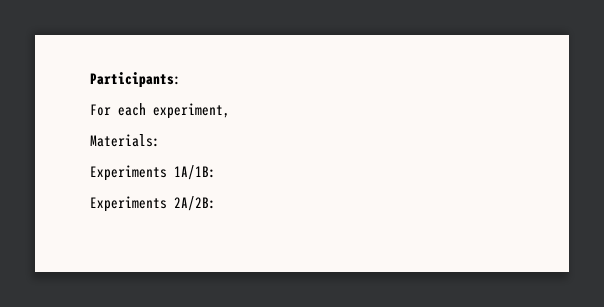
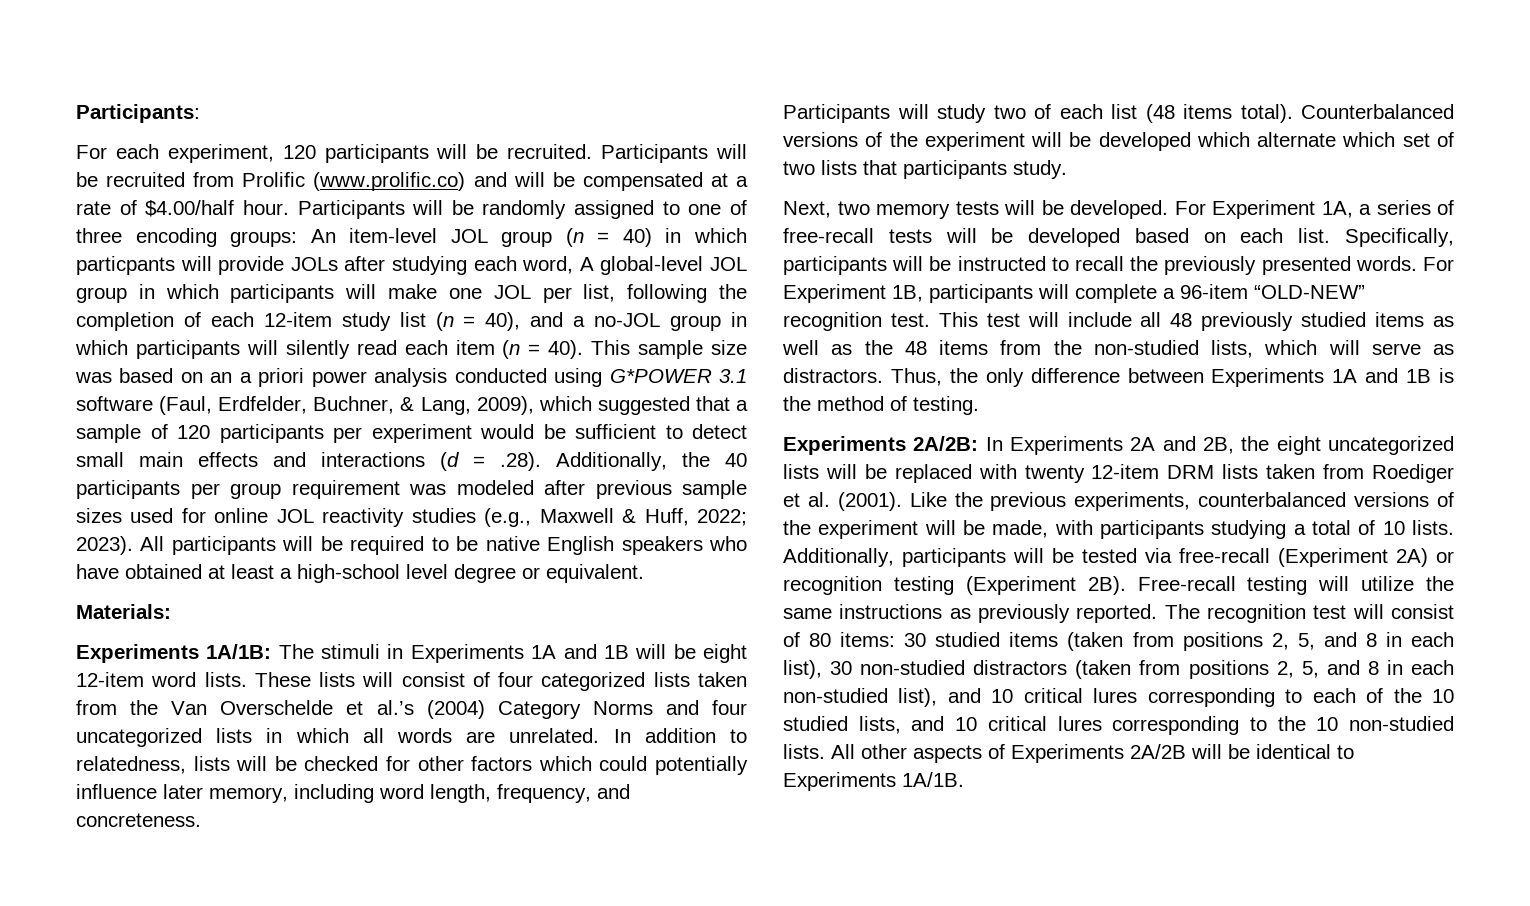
[90,134,160,147] [90,165,216,181] [90,196,216,212] // Materials: // Experiments 1A/1B: // Experiments 2A/2B: -> [282,144,748,163] [76,172,749,191] [76,200,747,219] [76,228,747,247] [76,256,748,275] [76,284,747,303] [76,312,747,331] [75,340,747,359] [75,368,747,387] [76,396,749,415] [76,424,747,443] [76,452,747,471] [76,480,747,499] [76,508,748,527] [76,536,747,555] [76,564,644,583] [76,604,171,619] [76,644,748,663] [76,672,747,691] [76,700,748,719] [76,728,747,747] [76,756,749,775] [76,784,630,803] [76,813,201,827] [783,104,1454,123] [783,132,1454,151] [783,160,1067,179] [783,200,1454,219] [783,228,1454,247] [783,256,1454,275] [783,284,1365,303] [783,312,1454,331] [782,340,1454,358] [783,368,1454,387] [783,396,979,415] [783,436,1454,455] [783,464,1454,483] [783,492,1454,511] [783,520,1454,539] [783,548,1454,567] [783,576,1454,595] [783,604,1454,623] [783,632,1454,651] [783,660,1454,679] [783,688,1454,707] [783,716,1454,735] [783,744,1354,763] [783,772,964,791] 120 participants will be recruited. Participants will be recruited from Prolific (www.prolific.co) and will be compensated at a rate of $4.00/half hour. Participants will be randomly assigned to one of three encoding groups: An item-level JOL group (n = 40) in which particpants will provide JOLs after studying each word, A global-level JOL group in which participants will make one JOL per list, following the completion of each 12-item study list (n = 40), and a no-JOL group in which participants will silently read each item (n = 40). This sample size was based on an a priori power analysis conducted using G*POWER 3.1 software (Faul, Erdfelder, Buchner, & Lang, 2009), which suggested that a sample of 120 participants per experiment would be sufficient to detect small main effects and interactions (d = .28). Additionally, the 40 participants per group requirement was modeled after previous sample sizes used for online JOL reactivity studies (e.g., Maxwell & Huff, 2022; 2023). All participants will be required to be native English speakers who have obtained at least a high-school level degree or equivalent. // Materials: // Experiments 1A/1B: The stimuli in Experiments 1A and 1B will be eight 12-item word lists. These lists will consist of four categorized lists taken from the Van Overschelde et al.’s (2004) Category Norms and four uncategorized lists in which all words are unrelated. In addition to relatedness, lists will be checked for other factors which could potentially influence later memory, including word length, frequency, and concreteness. // Participants will study two of each list (48 items total). Counterbalanced versions of the experiment will be developed which alternate which set of two lists that participants study. // Next, two memory tests will be developed. For Experiment 1A, a series of free-recall tests will be developed based on each list. Specifically, participants will be instructed to recall the previously presented words. For Experiment 1B, participants will complete a 96-item “OLD-NEW” recognition test. This test will include all 48 previously studied items as well as the 48 items from the non-studied lists, which will serve as distractors. Thus, the only difference between Experiments 1A and 1B is the method of testing. // Experiments 2A/2B: In Experiments 2A and 2B, the eight uncategorized lists will be replaced with twenty 12-item DRM lists taken from Roediger et al. (2001). Like the previous experiments, counterbalanced versions of the experiment will be made, with participants studying a total of 10 lists. Additionally, participants will be tested via free-recall (Experiment 2A) or recognition testing (Experiment 2B). Free-recall testing will utilize the same instructions as previously reported. The recognition test will consist of 80 items: 30 studied items (taken from positions 2, 5, and 8 in each list), 30 non-studied distractors (taken from positions 2, 5, and 8 in each non-studied list), and 10 critical lures corresponding to each of the 10 studied lists, and 10 critical lures corresponding to the 10 non-studied lists. All other aspects of Experiments 2A/2B will be identical to Experiments 1A/1B.

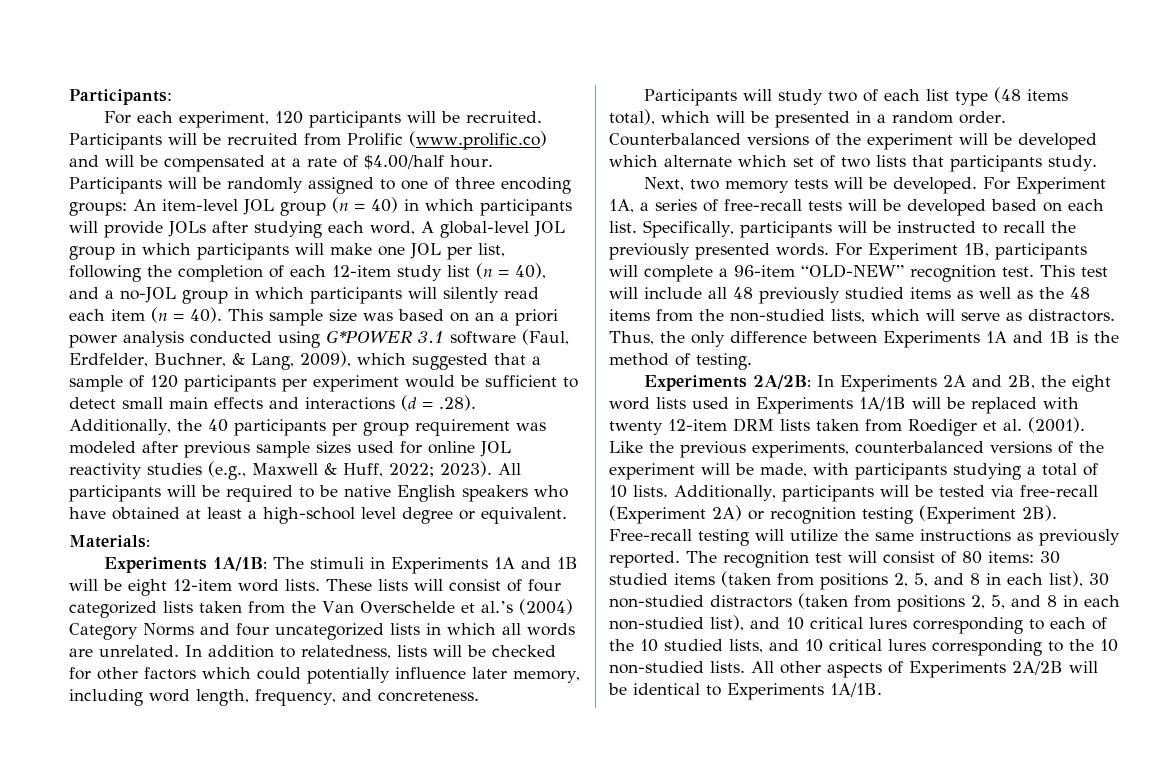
[76,256,175,275] particpants -> [480,199,572,216] participants
(1137, 111) none -> [955,91,989,106] type
[1240,104,1293,123] total). -> [609,109,1006,128] total), which will be presented in a random order.
[1328,436,1454,455] [783,464,819,479] uncategorized lists -> [609,397,906,414] word lists used in Experiments 1A/1B

